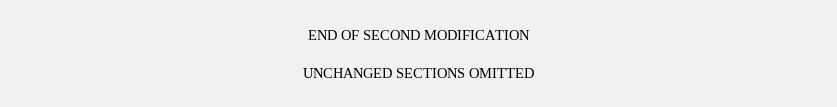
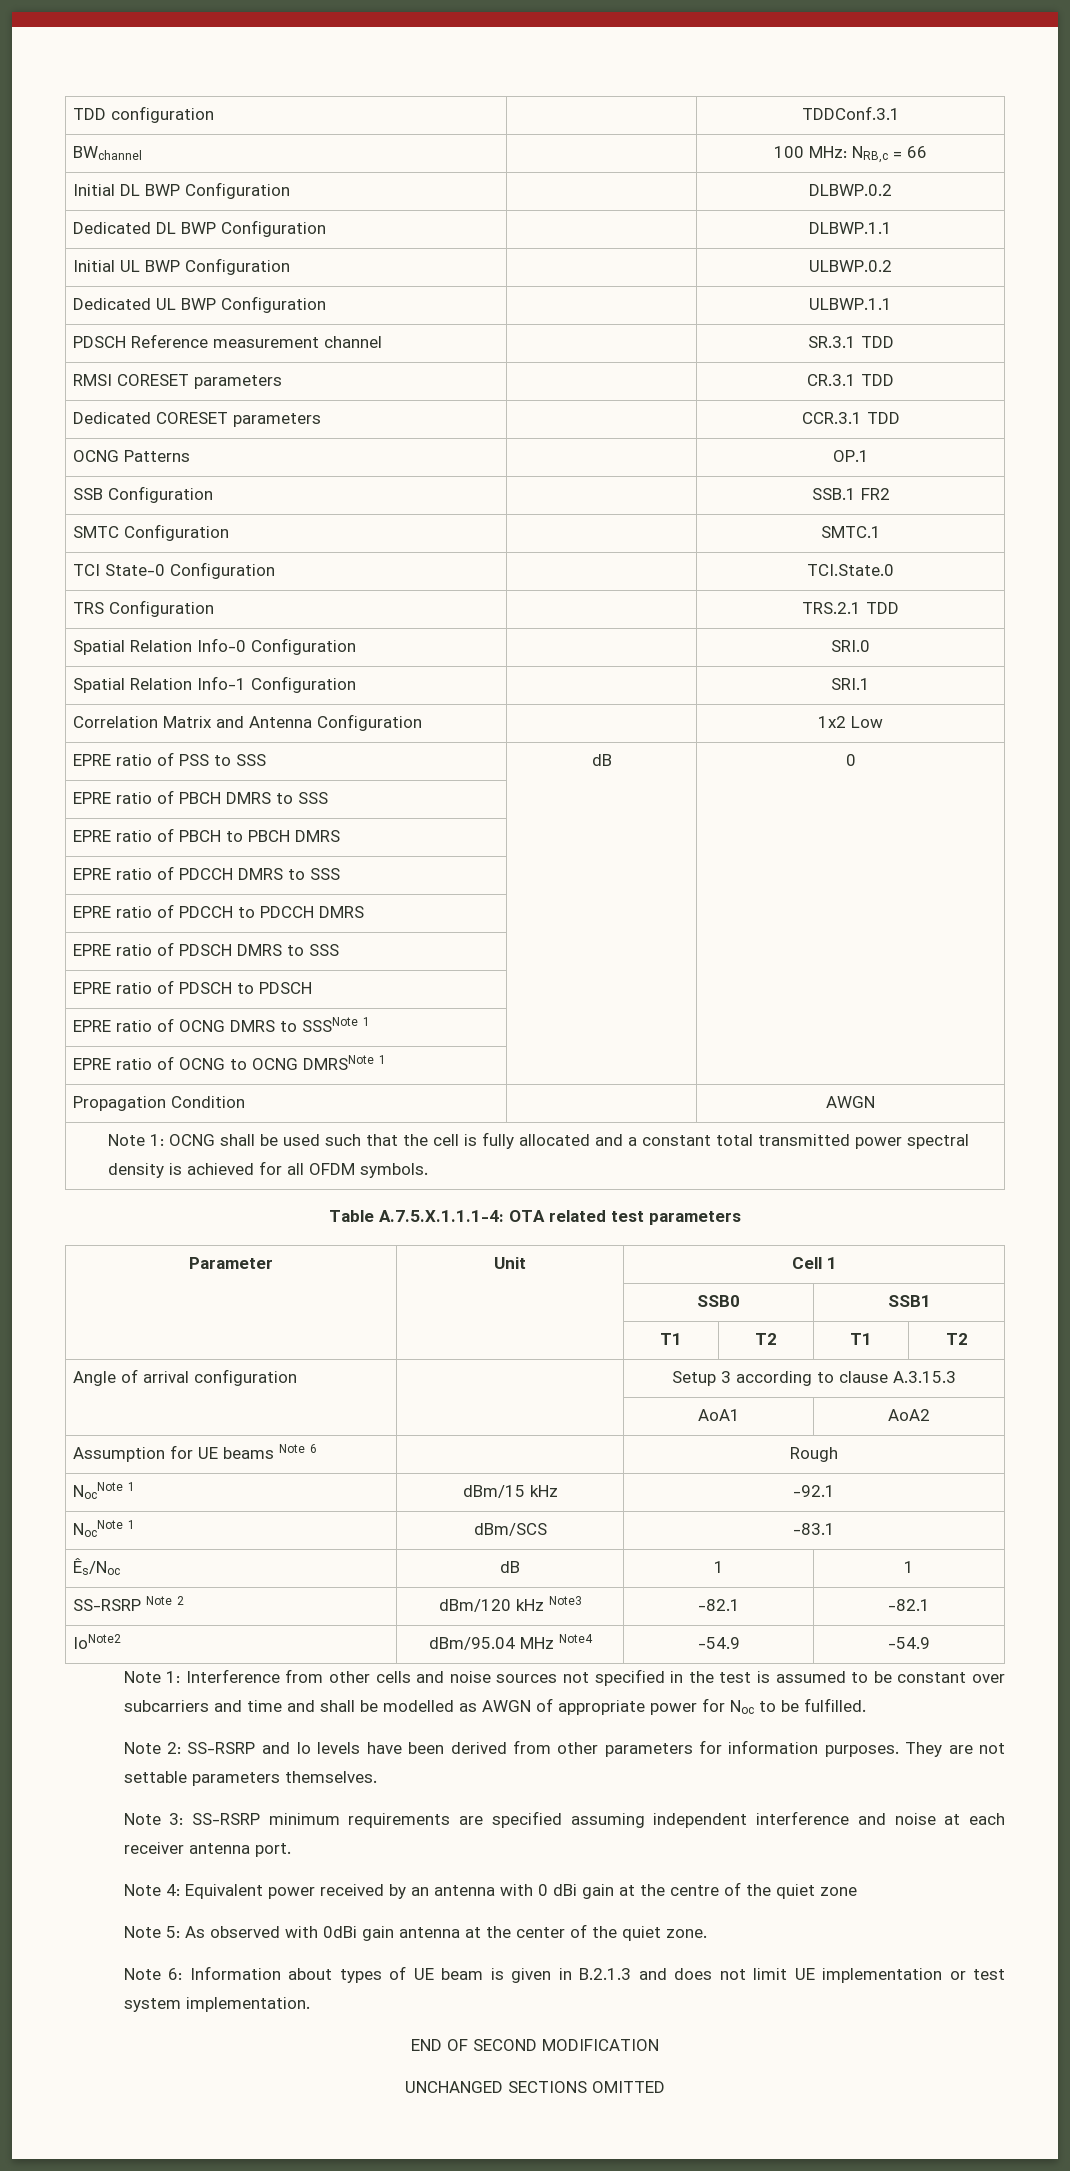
(308, 35) none -> [73,106,215,123] [801,106,900,120] [73,146,143,160] [774,146,927,163] [73,182,291,199] [809,184,892,196] [73,220,327,237] [809,222,892,234] [73,258,291,275] [809,260,892,272] [73,296,327,313] [809,298,892,310] [73,334,383,348] [807,336,894,348] [73,374,283,389] [807,374,894,386] [73,412,322,427] [801,412,900,424] [73,450,191,462] [832,450,869,462] [73,486,214,503] [811,488,890,500] [73,524,230,541] [820,526,881,538] [73,562,276,579] [807,564,894,576] [73,600,215,617] [802,602,899,614] [73,638,357,655] [831,640,870,652] [73,676,357,693] [831,678,870,690] [73,714,423,731] [818,716,883,728] [73,752,267,766] [591,754,612,766] [845,754,856,766] [73,790,329,804] [73,828,341,842] [73,866,341,880] [73,904,365,918] [73,942,340,956] [73,980,313,994] [73,1017,371,1032] [73,1055,387,1070] [73,1096,246,1111] [826,1096,875,1108] [108,1132,970,1149] [108,1161,429,1178] [329,1210,741,1225] [189,1257,273,1269] [494,1257,526,1269] [791,1257,837,1269] [697,1295,740,1307] [887,1295,931,1307] [660,1333,682,1345] [755,1333,777,1345] [850,1333,872,1345] [945,1333,968,1345] [73,1369,298,1386] [672,1371,956,1386] [697,1409,740,1421] [888,1409,930,1421] [73,1444,318,1462] [790,1447,838,1462] [73,1482,136,1499] [462,1485,558,1498] [793,1485,835,1497] [73,1520,136,1537] [473,1523,547,1536] [793,1523,835,1535] [73,1558,121,1575] [500,1561,520,1573] [713,1561,724,1573] [904,1561,914,1573] [73,1596,185,1611] [438,1596,582,1612] [697,1599,740,1611] [888,1599,930,1611] [73,1634,122,1649] [428,1634,593,1650] [697,1637,740,1649] [888,1637,930,1649] [123,1669,1005,1686] [123,1698,866,1715] [123,1740,1006,1757] [123,1771,377,1786] [123,1811,1006,1828] [123,1842,291,1857] [123,1882,857,1899] [123,1924,707,1941] [123,1966,1006,1983] [123,1997,310,2012] TDD configuration | | TDDConf.3.1 // BWchannel | | 100 MHz: NRB,c = 66 // Initial DL BWP Configuration | | DLBWP.0.2 // Dedicated DL BWP Configuration | | DLBWP.1.1 // Initial UL BWP Configuration | | ULBWP.0.2 // Dedicated UL BWP Configuration | | ULBWP.1.1 // PDSCH Reference measurement channel | | SR.3.1 TDD // RMSI CORESET parameters | | CR.3.1 TDD // Dedicated CORESET parameters | | CCR.3.1 TDD // OCNG Patterns | | OP.1 // SSB Configuration | | SSB.1 FR2 // SMTC Configuration | | SMTC.1 // TCI State-0 Configuration | | TCI.State.0 // TRS Configuration | | TRS.2.1 TDD // Spatial Relation Info-0 Configuration | | SRI.0 // Spatial Relation Info-1 Configuration | | SRI.1 // Correlation Matrix and Antenna Configuration | | 1x2 Low // EPRE ratio of PSS to SSS | dB | 0 // EPRE ratio of PBCH DMRS to SSS | | // EPRE ratio of PBCH to PBCH DMRS | | // EPRE ratio of PDCCH DMRS to SSS | | // EPRE ratio of PDCCH to PDCCH DMRS | | // EPRE ratio of PDSCH DMRS to SSS | | // EPRE ratio of PDSCH to PDSCH | | // EPRE ratio of OCNG DMRS to SSSNote 1 | | // EPRE ratio of OCNG to OCNG DMRSNote 1 | | // Propagation Condition | | AWGN // Note 1: OCNG shall be used such that the cell is fully allocated and a constant total transmitted power spectral density is achieved for all OFDM symbols. // Table A.7.5.X.1.1.1-4: OTA related test parameters // Parameter | Unit | Cell 1 // | | SSB0 | SSB1 // | | T1 | T2 | T1 | T2 // Angle of arrival configuration | | Setup 3 according to clause A.3.15.3 // | | AoA1 | AoA2 // Assumption for UE beams Note 6 | | Rough // NocNote 1 | dBm/15 kHz | -92.1 // NocNote 1 | dBm/SCS | -83.1 // Ês/Noc | dB | 1 | 1 // SS-RSRP Note 2 | dBm/120 kHz Note3 | -82.1 | -82.1 // IoNote2 | dBm/95.04 MHz Note4 | -54.9 | -54.9 // Note 1: Interference from other cells and noise sources not specified in the test is assumed to be constant over subcarriers and time and shall be modelled as AWGN of appropriate power for Noc to be fulfilled. // Note 2: SS-RSRP and Io levels have been derived from other parameters for information purposes. They are not settable parameters themselves. // Note 3: SS-RSRP minimum requirements are specified assuming independent interference and noise at each receiver antenna port. // Note 4: Equivalent power received by an antenna with 0 dBi gain at the centre of the quiet zone // Note 5: As observed with 0dBi gain antenna at the center of the quiet zone. // Note 6: Information about types of UE beam is given in B.2.1.3 and does not limit UE implementation or test system implementation. //

